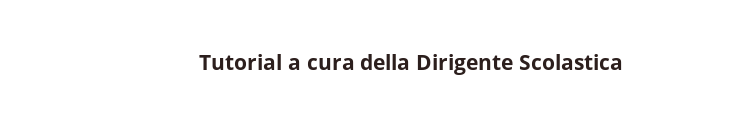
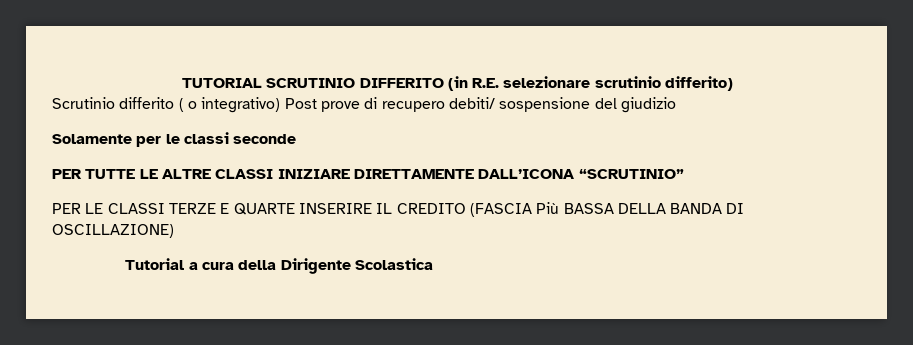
(199, 62) none -> [181,76,734,91] [52,97,676,113] [52,132,297,147] [52,169,684,179] [52,202,745,217] [52,224,174,238] TUTORIAL SCRUTINIO DIFFERITO (in R.E. selezionare scrutinio differito) // Scrutinio differito ( o integrativo) Post prove di recupero debiti/ sospensione del giudizio // Solamente per le classi seconde // PER TUTTE LE ALTRE CLASSI INIZIARE DIRETTAMENTE DALL’ICONA “SCRUTINIO” // PER LE CLASSI TERZE E QUARTE INSERIRE IL CREDITO (FASCIA Più BASSA DELLA BANDA DI OSCILLAZIONE) //

